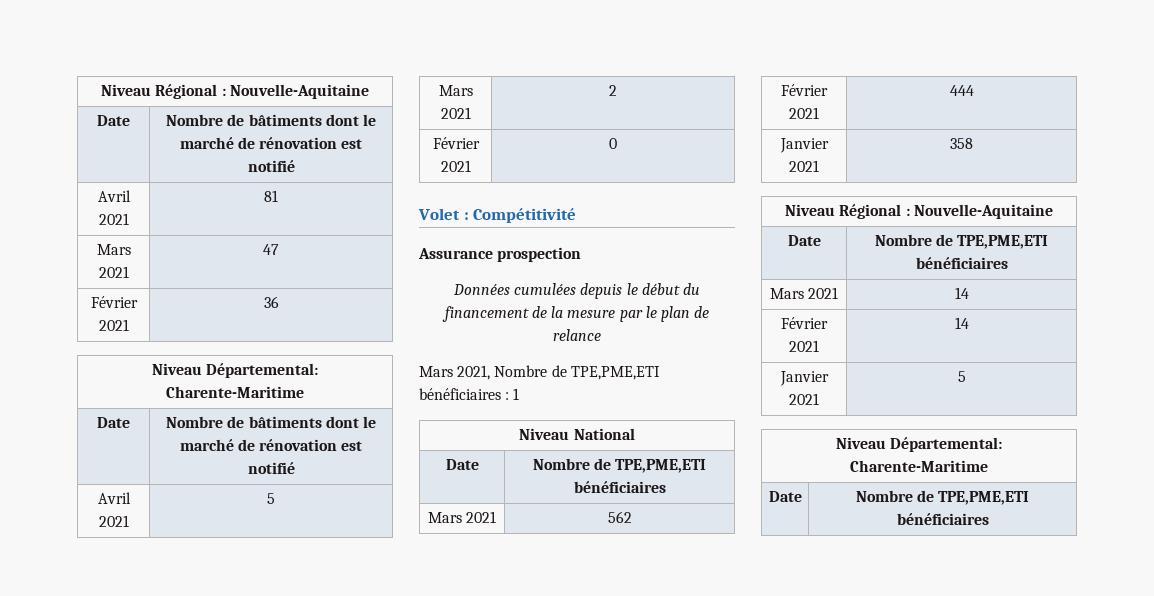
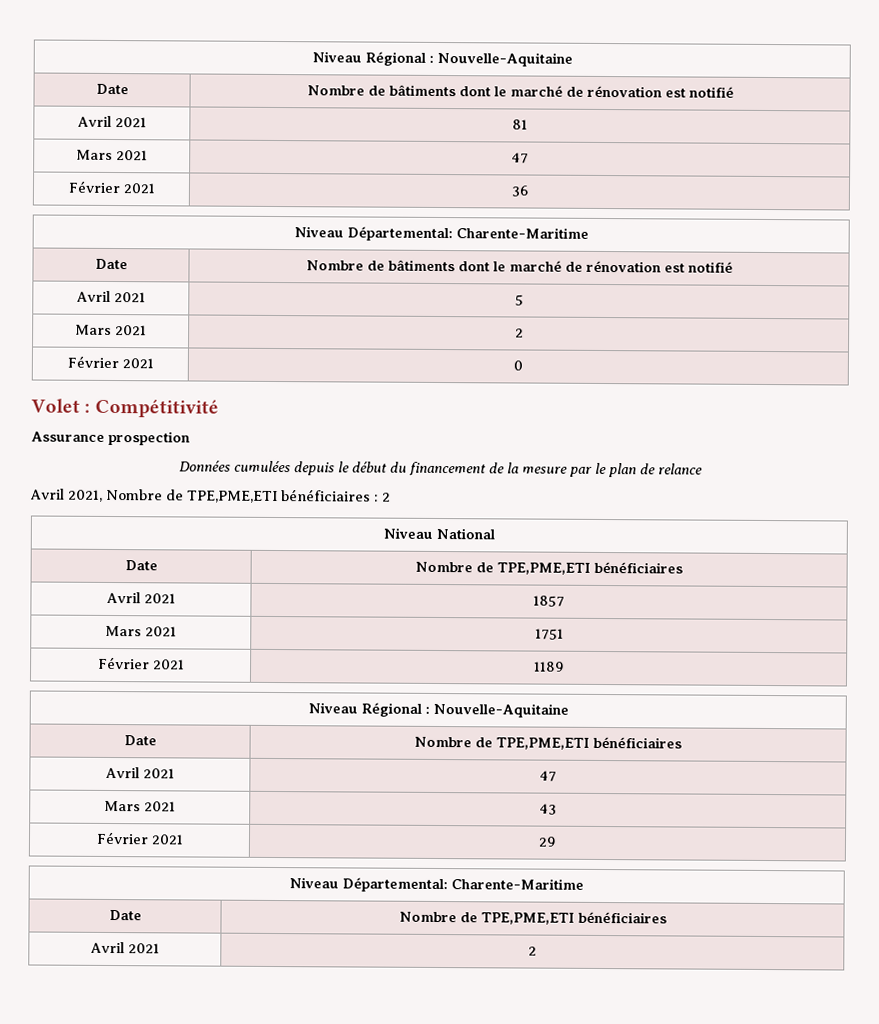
[419,366,453,377] Mars -> [30,488,65,500] Avril
[513,388,520,400] 1 -> [382,492,391,502] 2
[427,511,497,523] [607,511,632,523] [781,84,828,96] [789,107,819,119] [949,85,974,96] [779,138,829,153] [789,160,819,172] [950,138,973,149] // Mars 2021 | 562 // Février 2021 | 444 // Janvier 2021 | 358 -> [105,591,176,604] [533,595,565,607] [105,625,177,637] [534,628,564,640] [97,656,185,670] [533,661,565,672] // Avril 2021 | 1857 // Mars 2021 | 1751 // Février 2021 | 1189
[769,287,839,299] [954,287,969,299] [781,317,828,329] [789,340,819,352] [954,317,969,329] [779,371,829,386] [789,393,819,405] [957,371,966,382] // Mars 2021 | 14 // Février 2021 | 14 // Janvier 2021 | 5 -> [104,766,175,779] [539,770,557,782] [104,800,176,812] [539,803,557,815] [95,831,184,845] [538,836,557,847] // Avril 2021 | 47 // Mars 2021 | 43 // Février 2021 | 29
(989, 519) none -> [89,941,160,954] [528,946,537,956] // Avril 2021 | 2

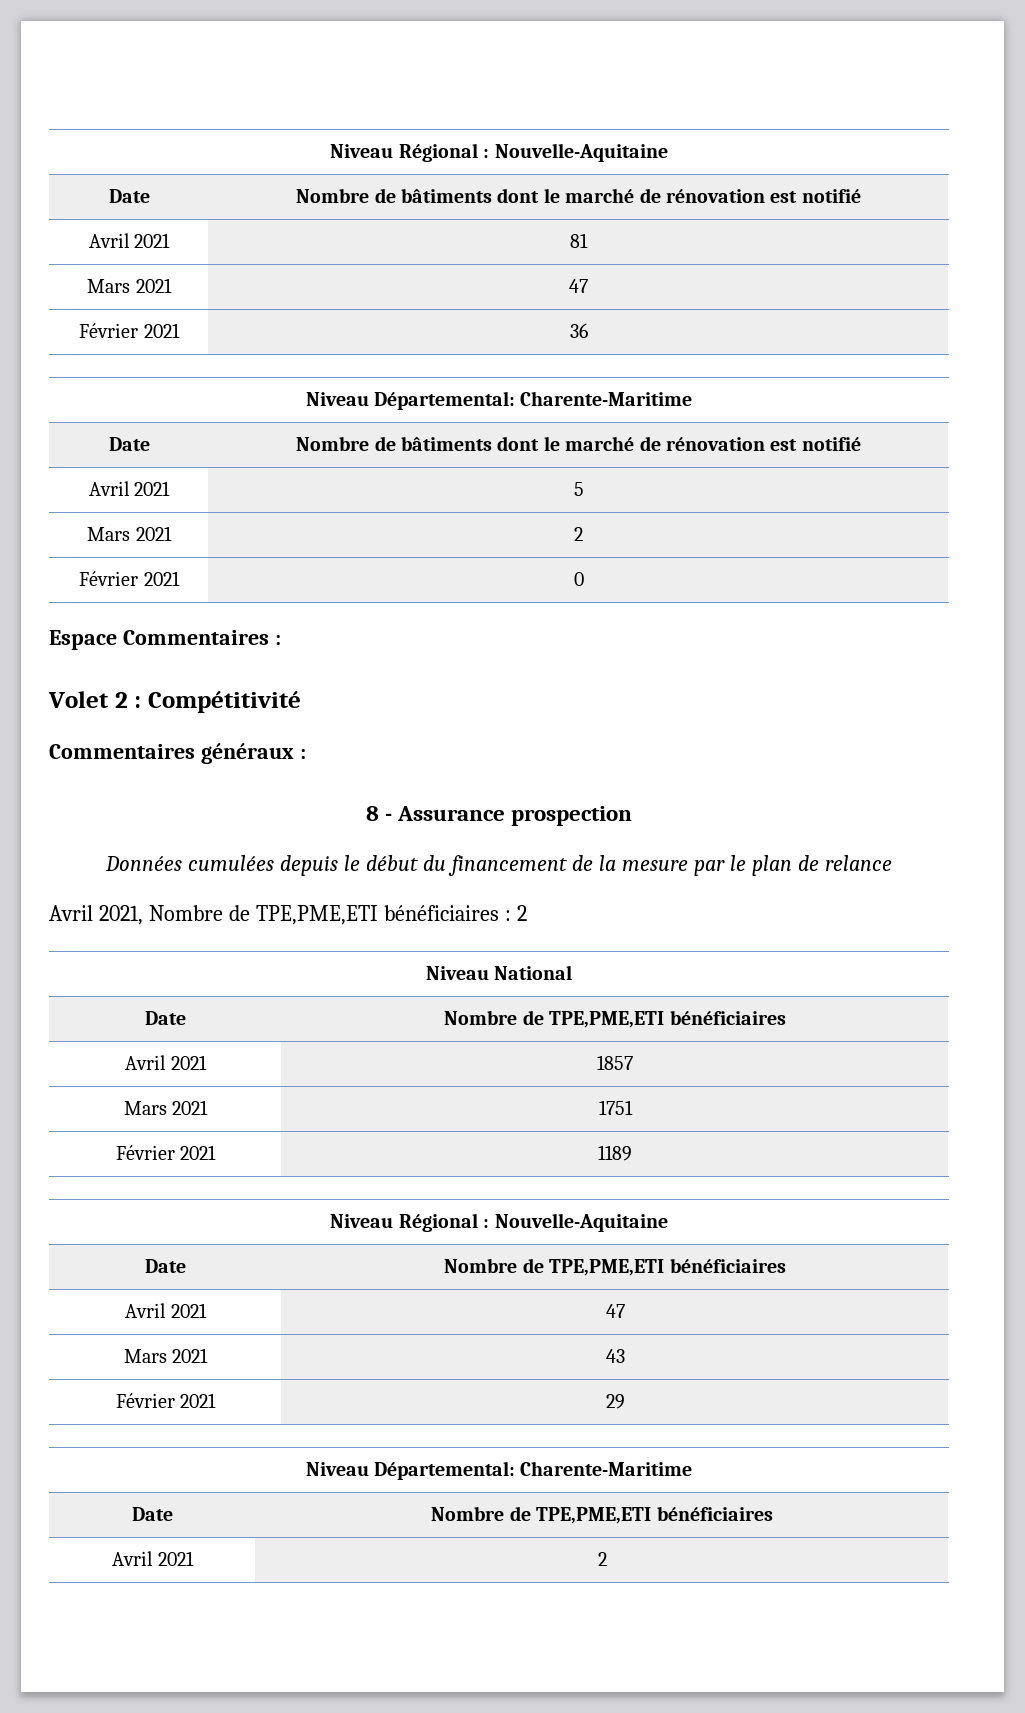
(523, 365) none -> [49,630,281,650] // Espace Commentaires :
(80, 405) none -> [114,692,128,708] 2
(219, 408) none -> [49,743,306,764] [365,806,392,821] Commentaires généraux : // 8 -

